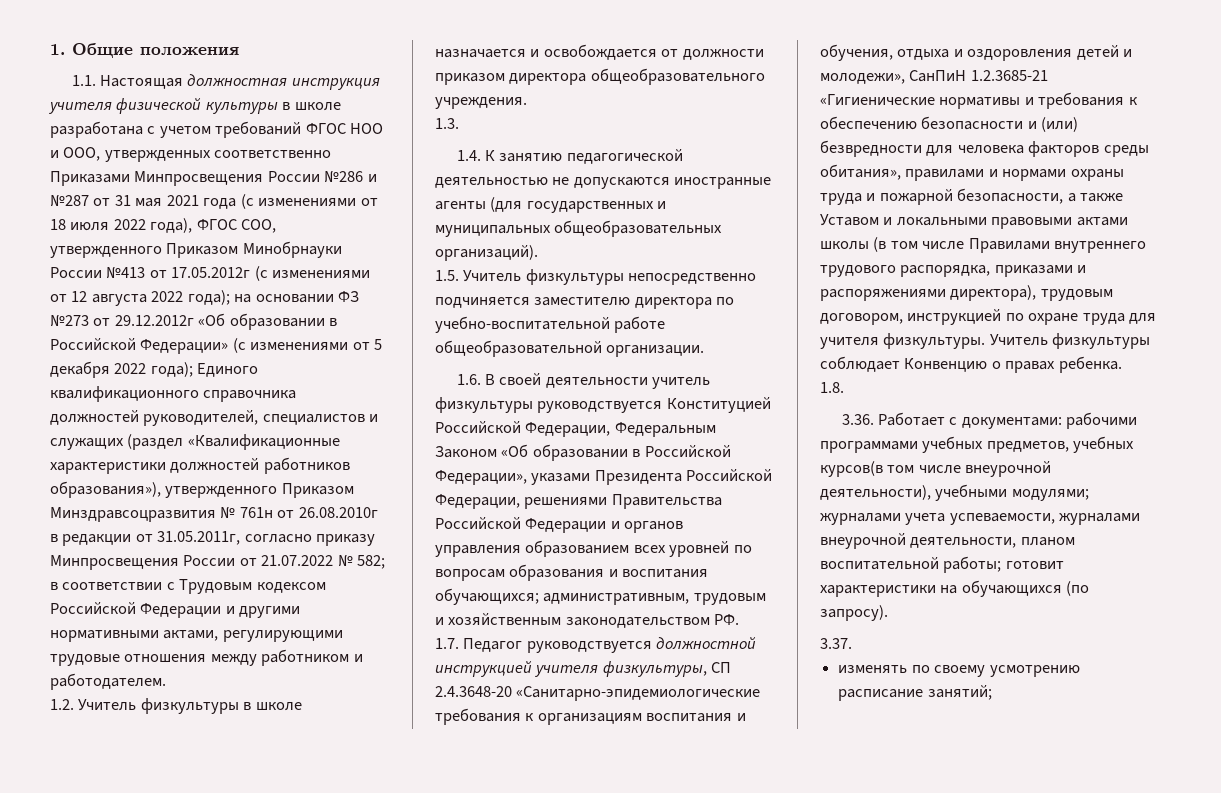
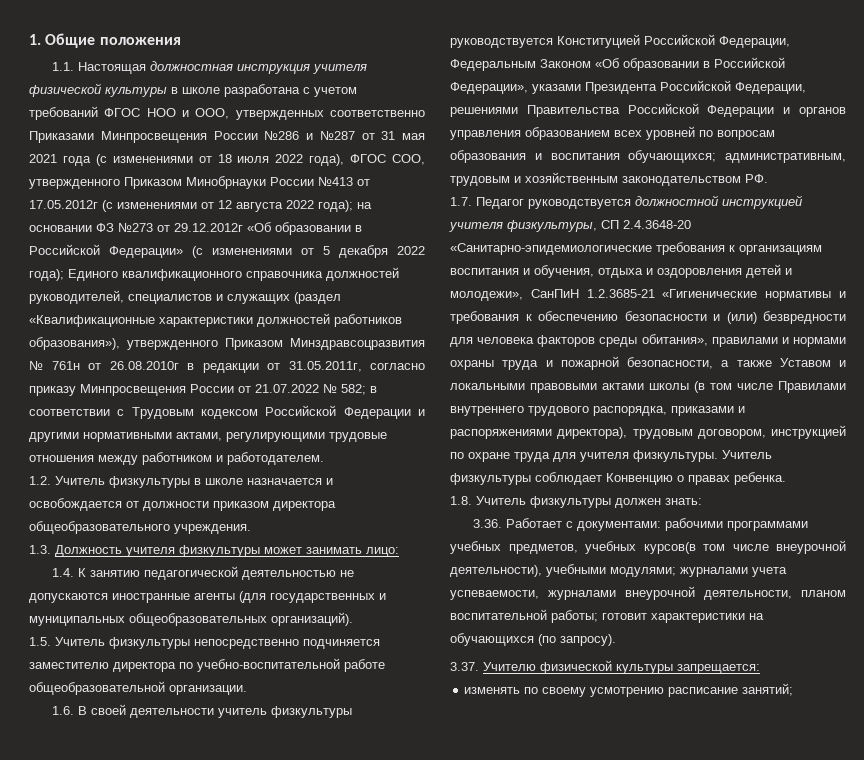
(459, 123) none -> [55,545,399,557] Должность учителя физкультуры может занимать лицо:
(844, 387) none -> [476,496,702,508] Учитель физкультуры должен знать:
(852, 643) none -> [483,660,760,674] Учителю физической культуры запрещается:

